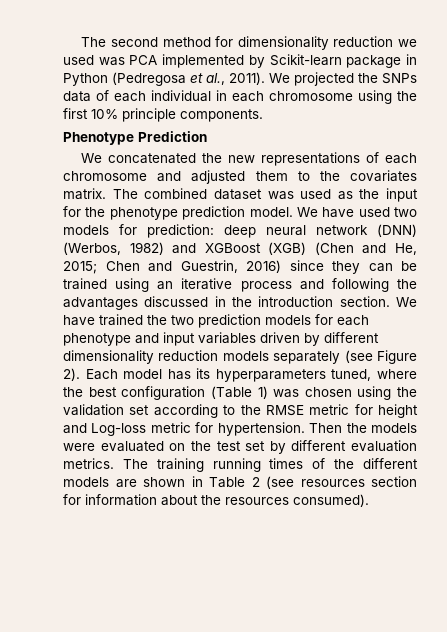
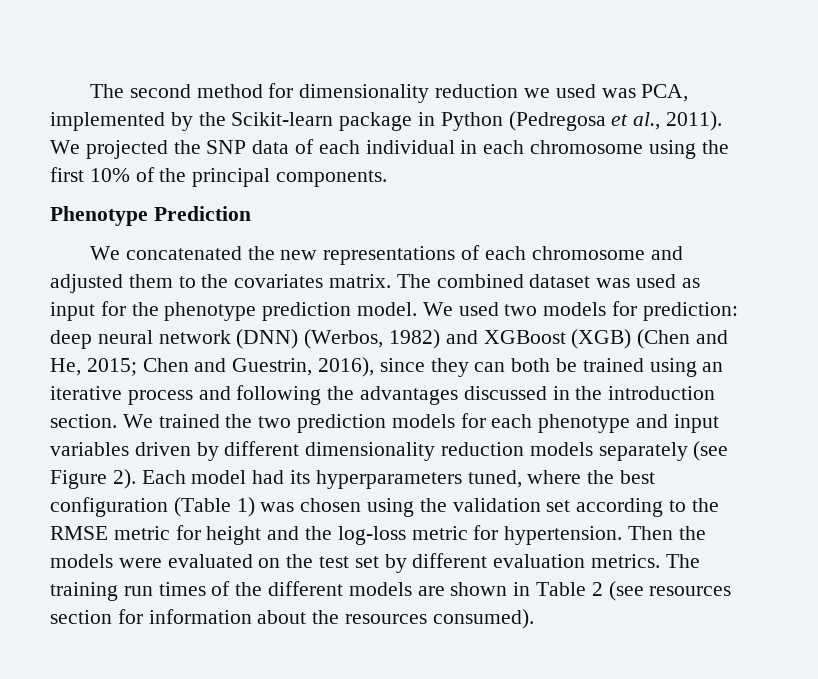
[129,55,158,65] PCA -> [641,84,689,102] PCA,
(265, 61) none -> [198,112,226,126] the
[382,73,417,84] SNPs -> [206,140,247,154] SNP
[122,108,176,122] principle -> [135,167,271,187] of the principal
[359,189,380,199] the -> (700, 283) none
[322,207,355,218] have -> (453, 309) none
[246,260,281,273] 2016) -> [318,357,375,377] 2016),
(393, 267) none -> [511,358,551,372] both
[63,315,95,326] have -> (153, 421) none
[167,369,191,380] has -> [252,470,285,484] had
[91,423,147,436] Log-loss -> [305,526,406,545] the log-loss
[212,458,261,472] running -> [123,586,153,596] run

